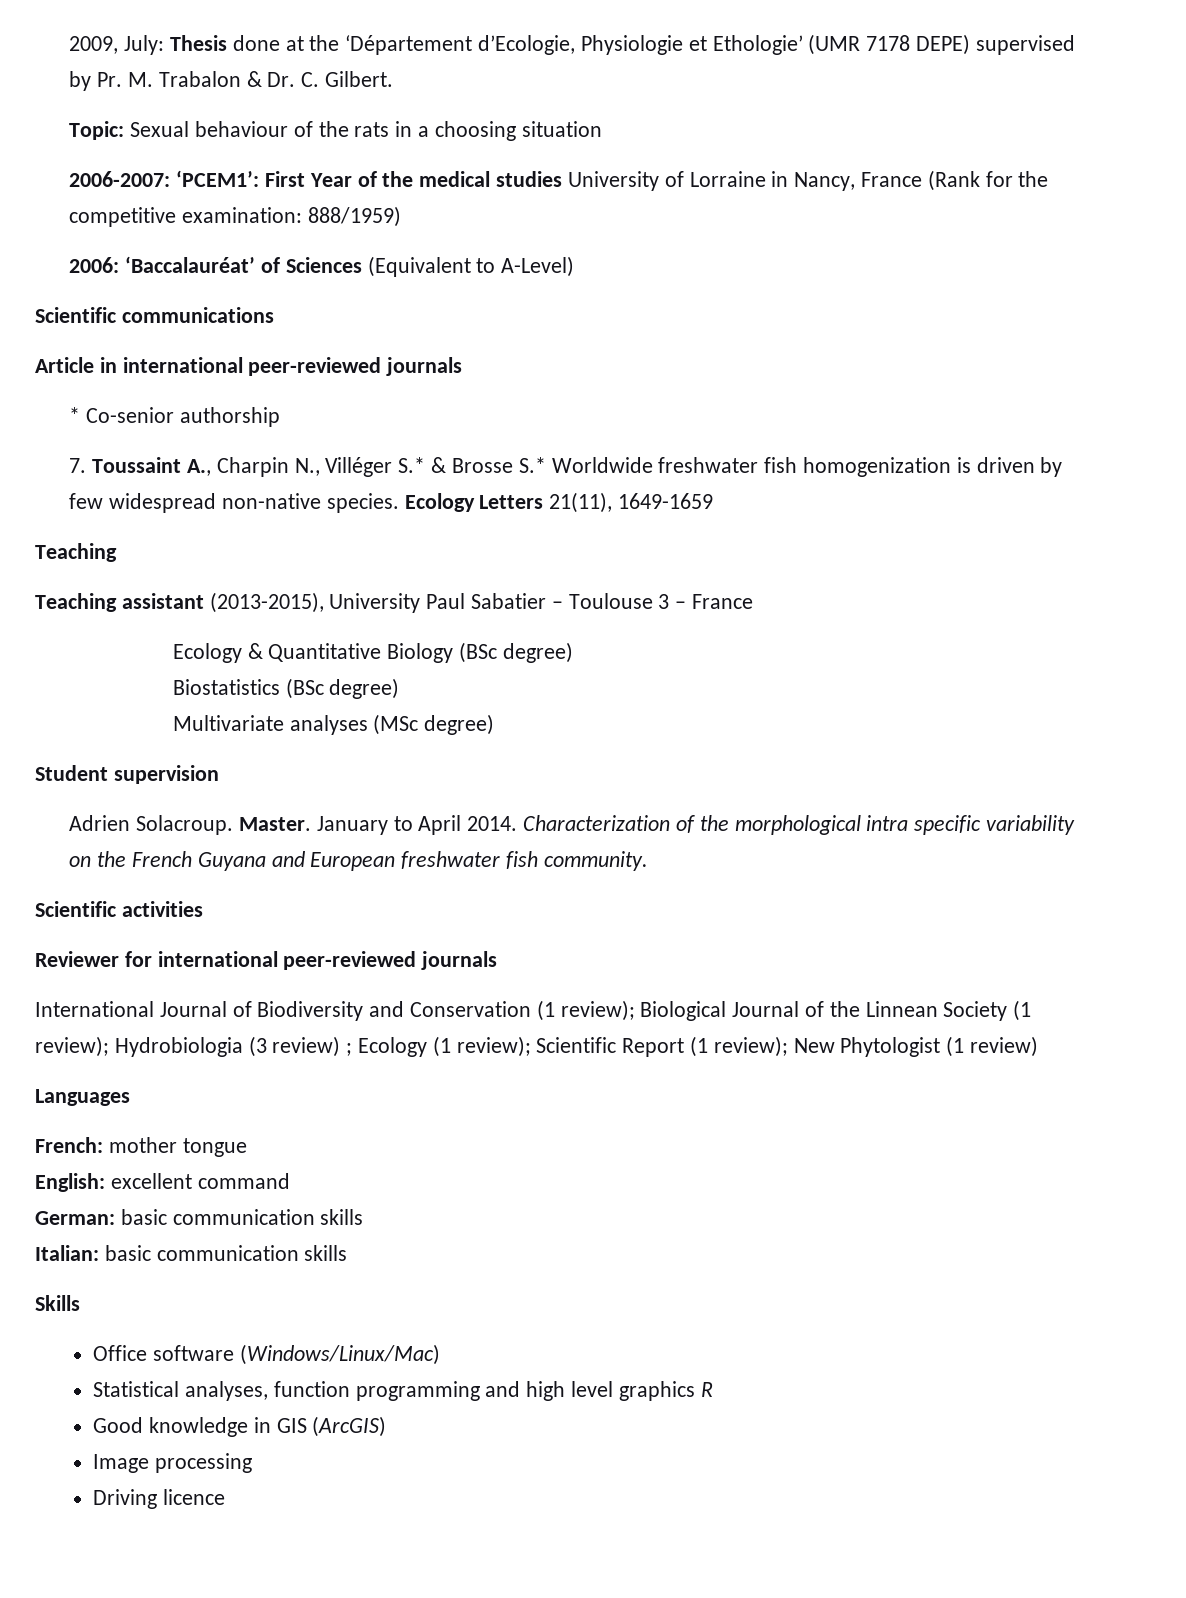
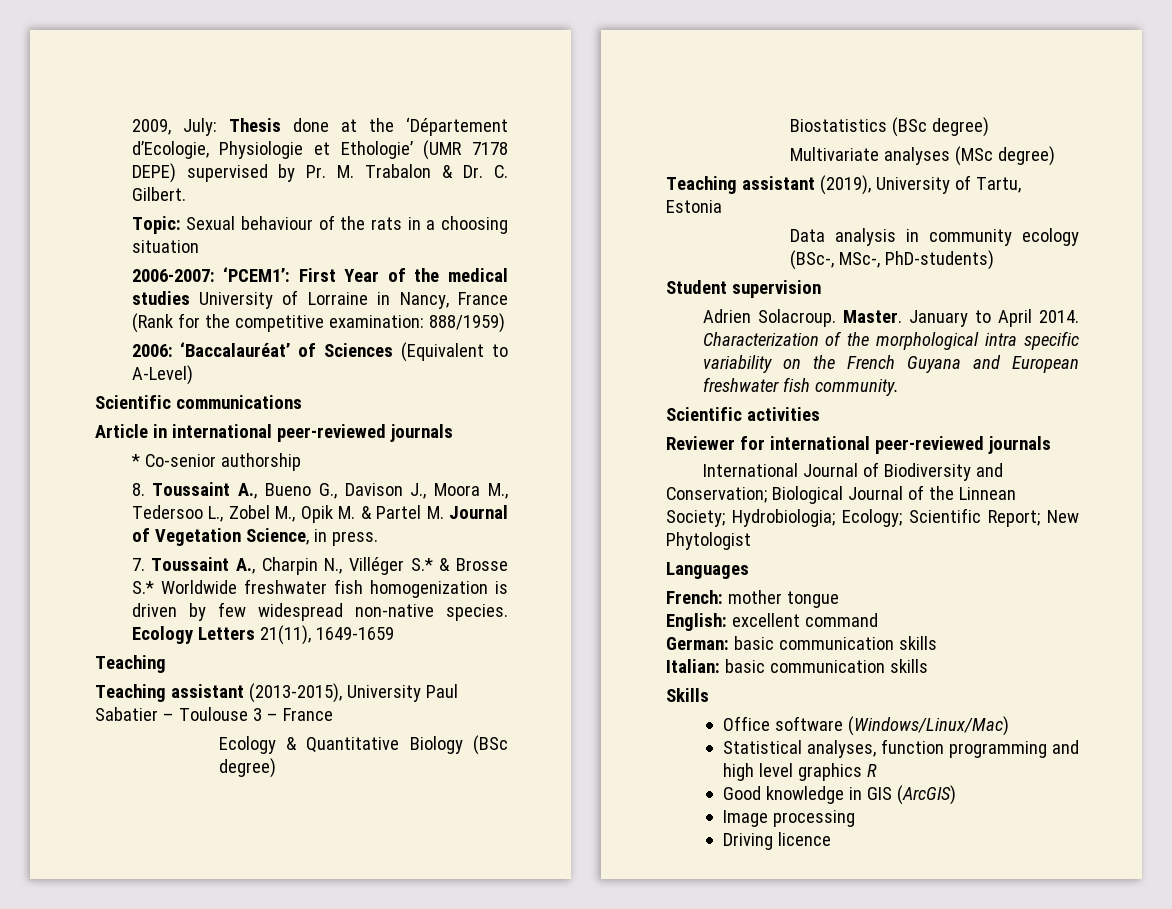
(281, 417) none -> [131,482,509,499] [131,505,509,523] [131,528,378,546] // 8. Toussaint A., Bueno G., Davison J., Moora M., Tedersoo L., Zobel M., Opik M. & Partel M. Journal of Vegetation Science, in press.
(495, 724) none -> [666,175,1021,195] [666,200,722,213] [789,228,1079,246] [789,250,994,270] // Teaching assistant (2019), University of Tartu, Estonia // Data analysis in community ecology (BSc-, MSc-, PhD-students)
[410,1000,635,1021] Conservation (1 review); -> [666,487,767,503] Conservation;
[943,1000,1032,1021] [35,1036,788,1057] Society (1 review); Hydrobiologia (3 review) ; Ecology (1 review); Scientific Report (1 review); -> [666,508,1040,527] Society; Hydrobiologia; Ecology; Scientific Report;
[946,1036,1039,1057] (1 review) -> (751, 541) none

